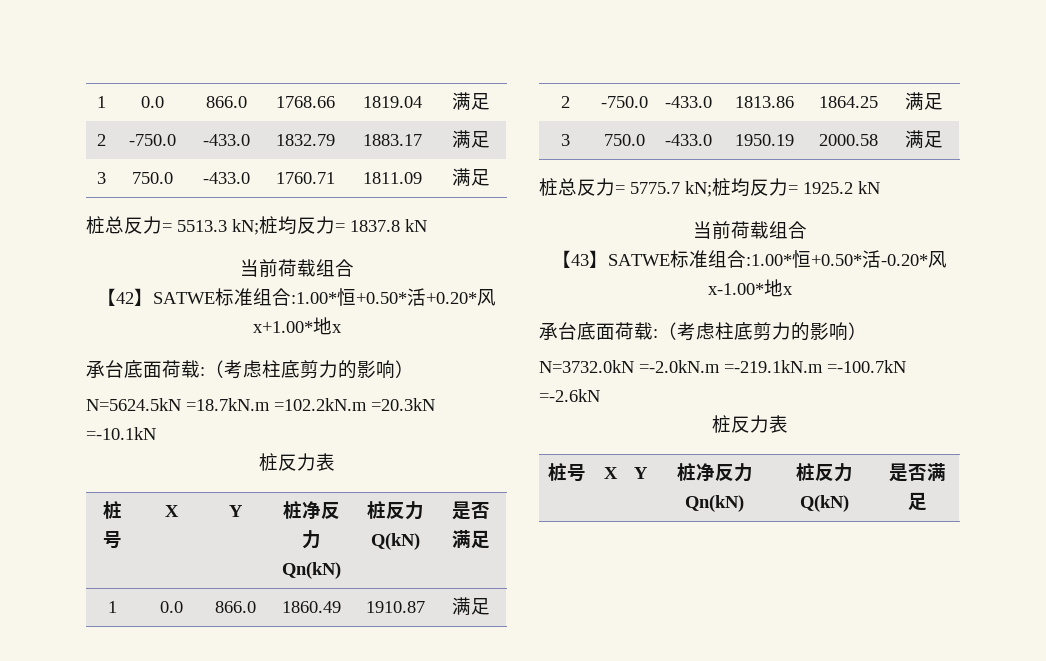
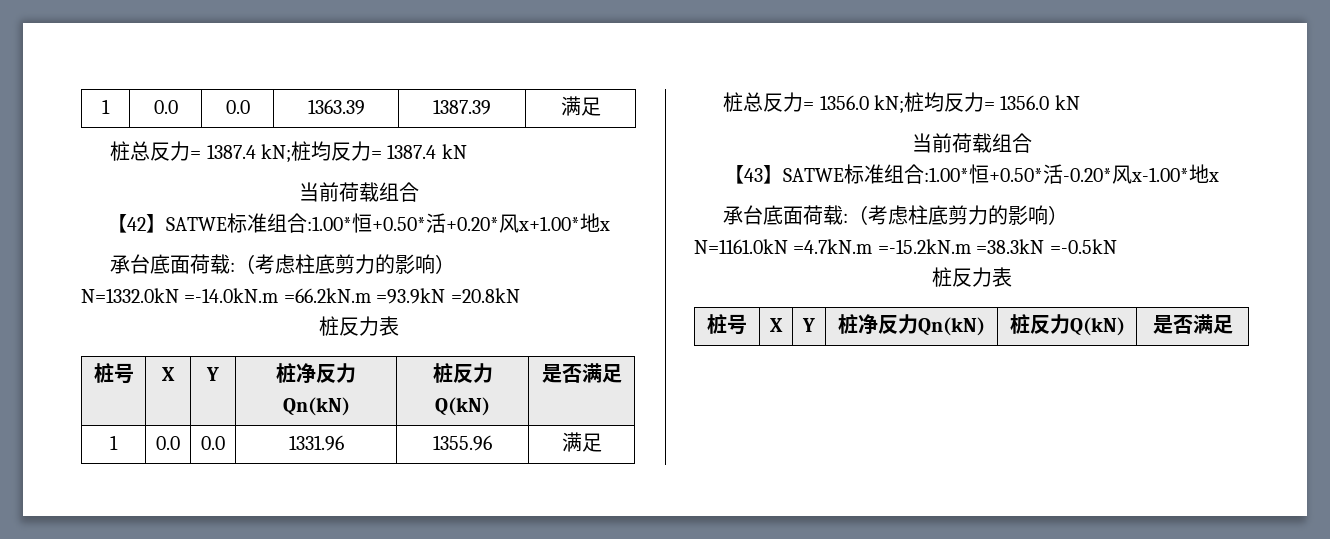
[96,96,106,108] [141,96,164,108] [205,96,247,108] [276,96,335,108] [362,96,422,108] [452,92,490,110] [96,134,106,146] [129,134,176,146] [202,134,250,146] [276,134,335,146] [362,134,422,146] [452,130,490,148] [96,172,106,184] [132,172,173,184] [202,172,250,184] [276,172,335,184] [362,172,422,184] [452,168,490,186] [86,216,400,235] 1 | 0.0 | 866.0 | 1768.66 | 1819.04 | 满足 // 2 | -750.0 | -433.0 | 1832.79 | 1883.17 | 满足 // 3 | 750.0 | -433.0 | 1760.71 | 1811.09 | 满足 // 桩总反力= 5513.3 kN;桩均反力= 1837.8 -> [102,99,110,114] [153,100,178,114] [225,100,250,114] [307,99,365,115] [433,99,491,115] [560,96,601,116] [110,141,437,163] 1 | 0.0 | 0.0 | 1363.39 | 1387.39 | 满足 // 桩总反力= 1387.4 kN;桩均反力= 1387.4
[86,398,435,411] [86,427,156,440] N=5624.5kN =18.7kN.m =102.2kN.m =20.3kN =-10.1kN -> [81,288,520,304] N=1332.0kN =-14.0kN.m =66.2kN.m =93.9kN =20.8kN
[215,601,256,613] [282,601,341,613] [366,601,425,613] [452,597,490,615] [561,96,570,108] [600,96,648,108] [665,96,712,108] [735,96,794,108] [819,96,878,108] [905,92,943,110] [561,134,570,146] [603,134,645,146] [665,134,712,146] [735,134,794,146] [819,134,878,146] [905,130,943,148] [539,178,853,197] 866.0 | 1860.49 | 1910.87 | 满足 // 2 | -750.0 | -433.0 | 1813.86 | 1864.25 | 满足 // 3 | 750.0 | -433.0 | 1950.19 | 2000.58 | 满足 // 桩总反力= 5775.7 kN;桩均反力= 1925.2 -> [201,436,225,450] [288,435,344,451] [433,435,492,451] [561,432,602,452] [723,92,1050,114] 0.0 | 1331.96 | 1355.96 | 满足 // 桩总反力= 1356.0 kN;桩均反力= 1356.0
[539,360,906,373] [539,389,600,402] N=3732.0kN =-2.0kN.m =-219.1kN.m =-100.7kN =-2.6kN -> [694,239,1117,254] N=1161.0kN =4.7kN.m =-15.2kN.m =38.3kN =-0.5kN

